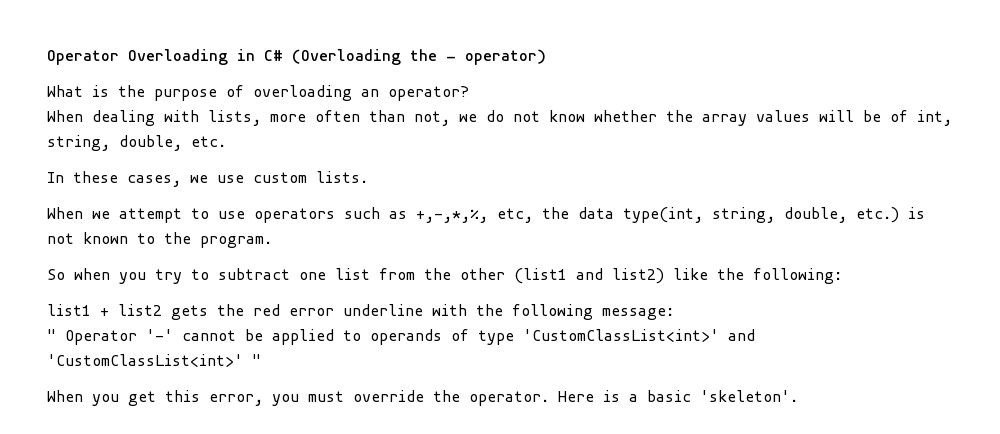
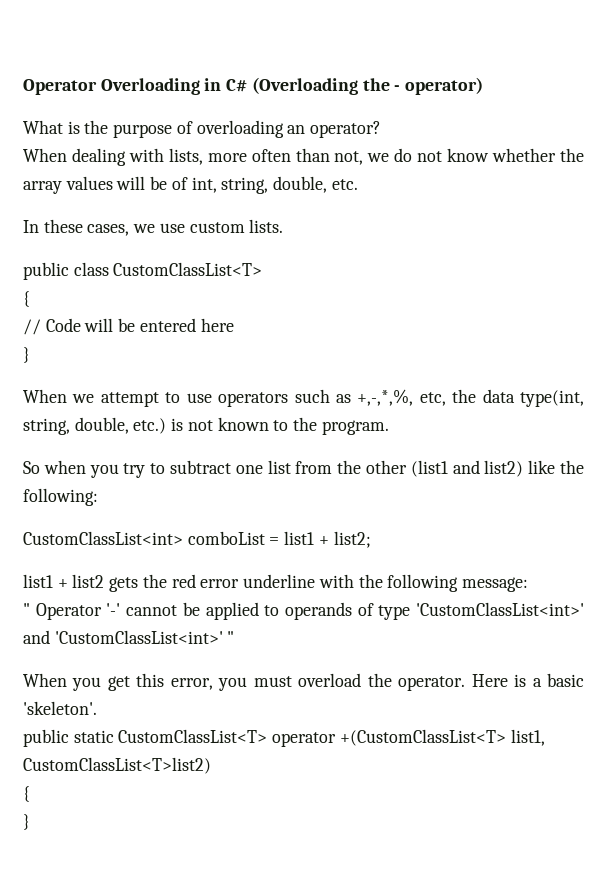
(368, 177) none -> [23,262,263,280] [23,291,30,307] [23,318,234,335] [23,347,30,363] // public class CustomClassList<T> // { // // Code will be entered here // }
(842, 276) none -> [23,531,371,548] // CustomClassList<int> comboList = list1 + list2;
[353,390,424,402] override -> [298,673,362,687] overload
(798, 396) none -> [23,729,545,747] [23,757,211,774] [23,786,30,802] [23,814,30,830] // public static CustomClassList<T> operator +(CustomClassList<T> list1, CustomClassList<T>list2) // { // }

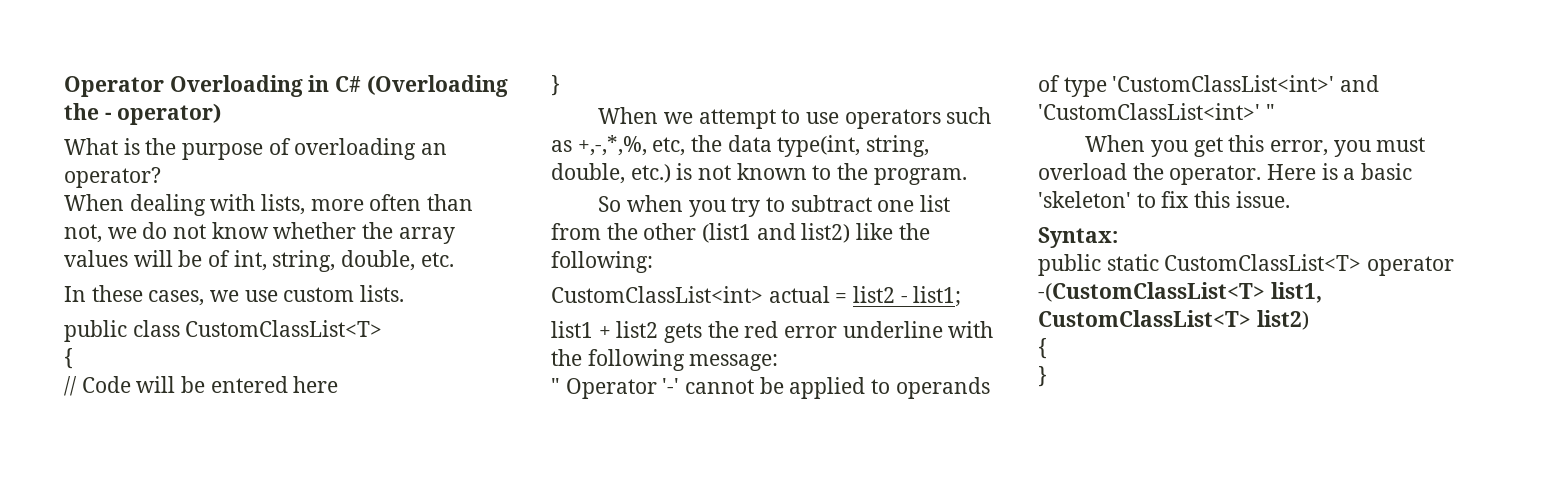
[187,531,371,548] comboList = list1 + list2; -> [768,286,962,307] actual = list2 - list1;
[23,701,97,715] 'skeleton'. -> [1038,191,1290,208] [1038,227,1118,248] 'skeleton' to fix this issue. // Syntax:
[339,729,545,746] [23,757,211,774] +(CustomClassList<T> list1, CustomClassList<T>list2) -> [1038,282,1322,303] [1038,310,1309,330] -(CustomClassList<T> list1, CustomClassList<T> list2)

